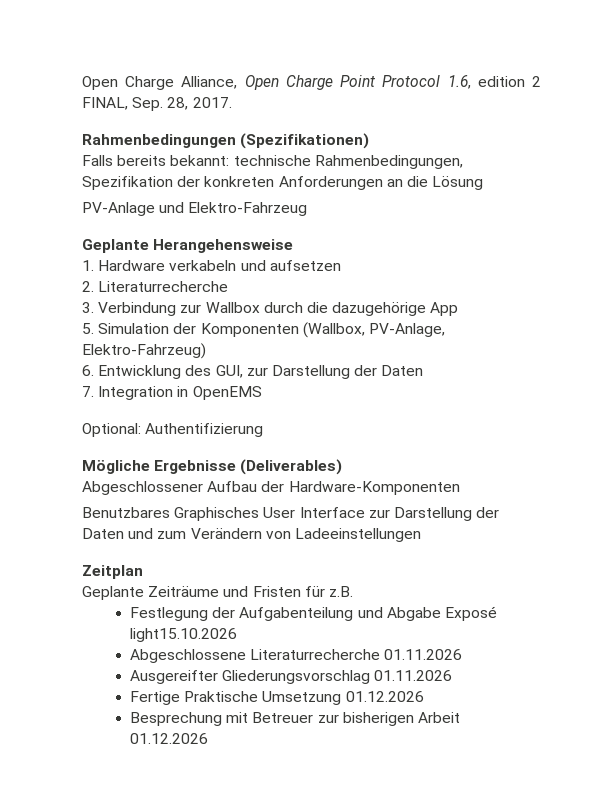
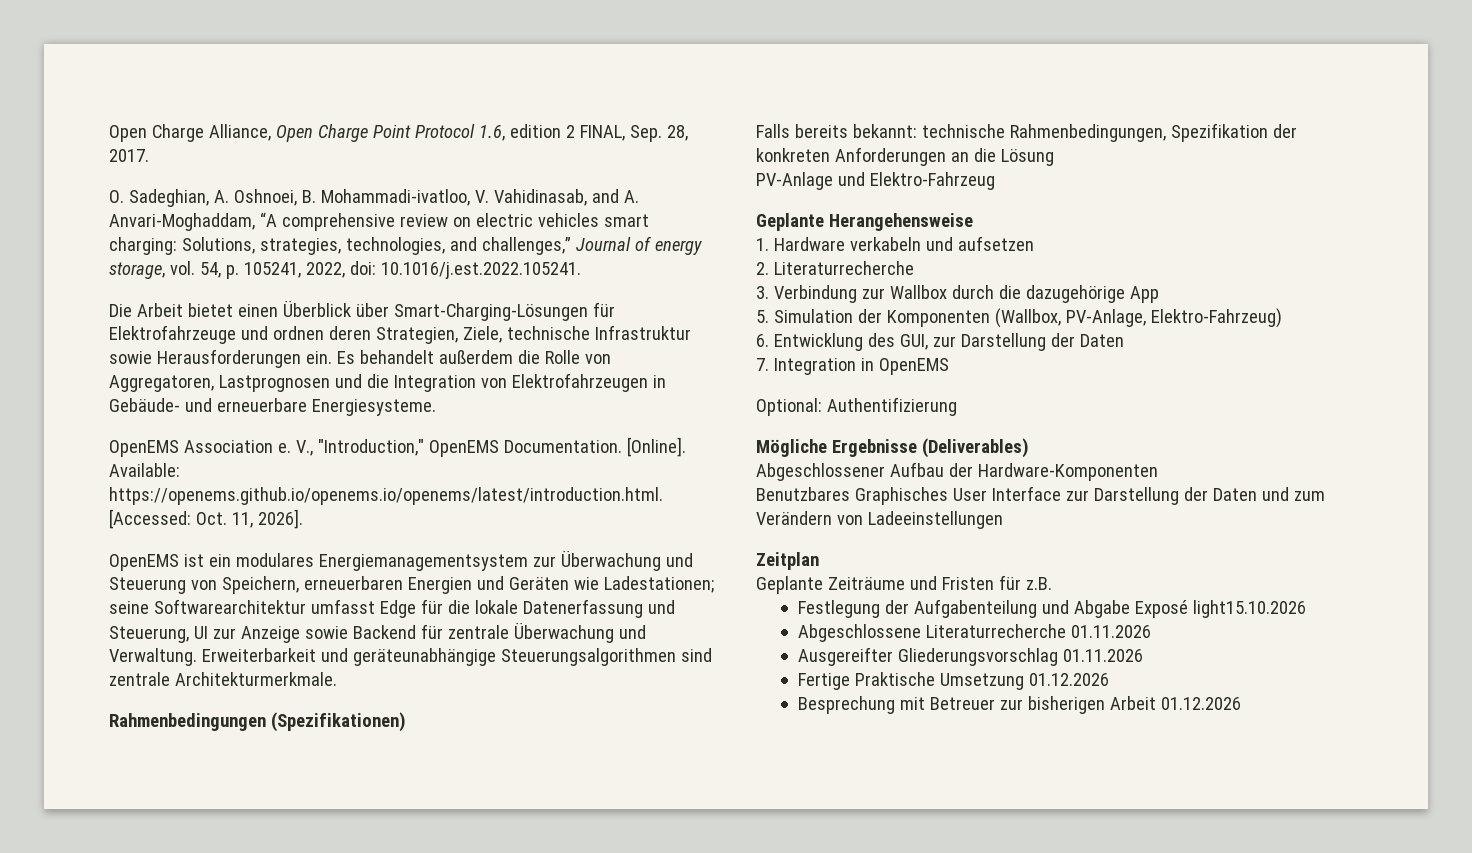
(232, 102) none -> [109,189,639,207] [109,212,649,231] [109,236,702,255] [109,261,581,279] [109,300,615,321] [109,325,691,344] [109,349,611,368] [109,373,666,392] [109,398,436,416] [109,437,686,457] [109,463,180,477] [109,487,663,505] [109,509,303,529] [109,550,693,571] [109,576,714,594] [109,599,675,618] [109,622,646,643] [109,648,712,666] [109,672,337,686] // O. Sadeghian, A. Oshnoei, B. Mohammadi-ivatloo, V. Vahidinasab, and A. Anvari-Moghaddam, “A comprehensive review on electric vehicles smart charging: Solutions, strategies, technologies, and challenges,” Journal of energy storage, vol. 54, p. 105241, 2022, doi: 10.1016/j.est.2022.105241. // Die Arbeit bietet einen Überblick über Smart-Charging-Lösungen für Elektrofahrzeuge und ordnen deren Strategien, Ziele, technische Infrastruktur sowie Herausforderungen ein. Es behandelt außerdem die Rolle von Aggregatoren, Lastprognosen und die Integration von Elektrofahrzeugen in Gebäude- und erneuerbare Energiesysteme. // OpenEMS Association e. V., "Introduction," OpenEMS Documentation. [Online]. Available: https://openems.github.io/openems.io/openems/latest/introduction.html. [Accessed: Oct. 11, 2026]. // OpenEMS ist ein modulares Energiemanagementsystem zur Überwachung und Steuerung von Speichern, erneuerbaren Energien und Geräten wie Ladestationen; seine Softwarearchitektur umfasst Edge für die lokale Datenerfassung und Steuerung, UI zur Anzeige sowie Backend für zentrale Überwachung und Verwaltung. Erweiterbarkeit und geräteunabhängige Steuerungsalgorithmen sind zentrale Architekturmerkmale.

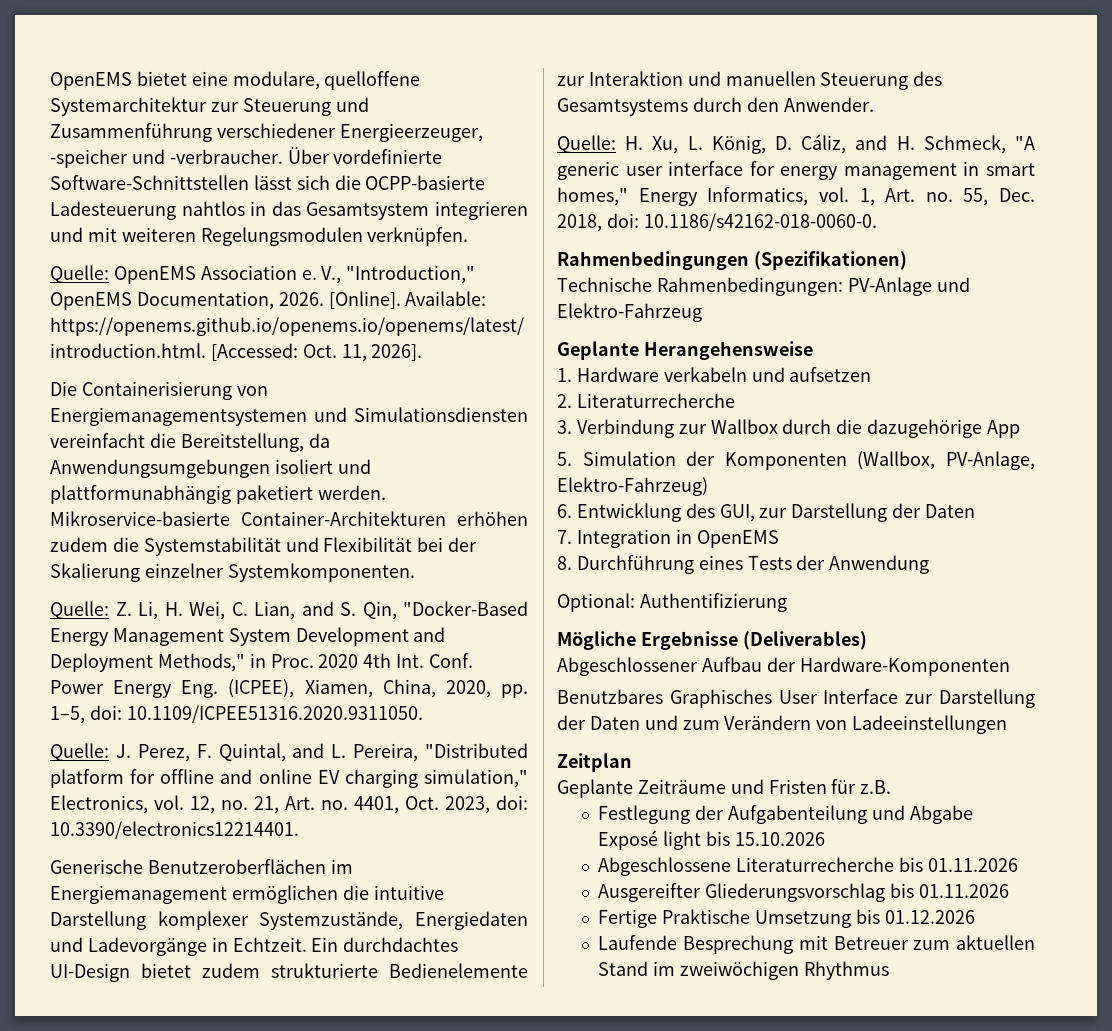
[109,124,688,142] [109,149,149,162] [109,189,639,207] [109,212,649,231] [109,236,702,255] [109,261,581,279] [109,300,615,321] [109,325,691,344] [109,349,611,368] [109,373,666,392] [109,398,436,416] Open Charge Alliance, Open Charge Point Protocol 1.6, edition 2 FINAL, Sep. 28, 2017. // O. Sadeghian, A. Oshnoei, B. Mohammadi-ivatloo, V. Vahidinasab, and A. Anvari-Moghaddam, “A comprehensive review on electric vehicles smart charging: Solutions, strategies, technologies, and challenges,” Journal of energy storage, vol. 54, p. 105241, 2022, doi: 10.1016/j.est.2022.105241. // Die Arbeit bietet einen Überblick über Smart-Charging-Lösungen für Elektrofahrzeuge und ordnen deren Strategien, Ziele, technische Infrastruktur sowie Herausforderungen ein. Es behandelt außerdem die Rolle von Aggregatoren, Lastprognosen und die Integration von Elektrofahrzeugen in Gebäude- und erneuerbare Energiesysteme. // -> [50,71,421,90] [50,97,369,116] [50,123,483,142] [50,147,443,168] [50,175,486,190] [50,201,528,220] [50,227,469,246] [50,265,109,283] OpenEMS bietet eine modulare, quelloffene Systemarchitektur zur Steuerung und Zusammenführung verschiedener Energieerzeuger, -speicher und -verbraucher. Über vordefinierte Software-Schnittstellen lässt sich die OCPP-basierte Ladesteuerung nahtlos in das Gesamtsystem integrieren und mit weiteren Regelungsmodulen verknüpfen. // Quelle:
[503,440,622,453] Documentation. -> [136,291,324,310] Documentation, 2026.
[109,550,693,571] [109,576,714,594] [109,599,675,618] [109,622,646,643] [109,648,712,666] [109,672,337,686] [109,712,406,732] [756,123,1297,142] [756,147,1054,166] OpenEMS ist ein modulares Energiemanagementsystem zur Überwachung und Steuerung von Speichern, erneuerbaren Energien und Geräten wie Ladestationen; seine Softwarearchitektur umfasst Edge für die lokale Datenerfassung und Steuerung, UI zur Anzeige sowie Backend für zentrale Überwachung und Verwaltung. Erweiterbarkeit und geräteunabhängige Steuerungsalgorithmen sind zentrale Architekturmerkmale. // Rahmenbedingungen (Spezifikationen) // Falls bereits bekannt: technische Rahmenbedingungen, Spezifikation der konkreten Anforderungen an die Lösung // -> [50,381,268,400] [50,407,528,426] [50,433,330,452] [50,459,371,478] [50,485,386,504] [50,511,528,526] [50,537,478,556] [50,563,415,582] [50,601,528,620] [50,627,446,646] [50,653,474,672] [50,679,528,698] [50,705,423,724] [50,743,528,762] [50,769,528,788] [50,795,528,814] [50,821,299,839] [50,859,353,874] [50,885,444,904] [50,911,528,930] [50,937,459,956] [50,963,528,982] [557,71,943,90] [557,97,874,116] [557,134,1035,154] [557,161,1035,180] [557,187,1035,206] [557,213,877,232] [557,251,907,270] [557,277,843,296] Die Containerisierung von Energiemanagementsystemen und Simulationsdiensten vereinfacht die Bereitstellung, da Anwendungsumgebungen isoliert und plattformunabhängig paketiert werden. Mikroservice-basierte Container-Architekturen erhöhen zudem die Systemstabilität und Flexibilität bei der Skalierung einzelner Systemkomponenten. // Quelle: Z. Li, H. Wei, C. Lian, and S. Qin, "Docker-Based Energy Management System Development and Deployment Methods," in Proc. 2020 4th Int. Conf. Power Energy Eng. (ICPEE), Xiamen, China, 2020, pp. 1–5, doi: 10.1109/ICPEE51316.2020.9311050. // Quelle: J. Perez, F. Quintal, and L. Pereira, "Distributed platform for offline and online EV charging simulation," Electronics, vol. 12, no. 21, Art. no. 4401, Oct. 2023, doi: 10.3390/electronics12214401. // Generische Benutzeroberflächen im Energiemanagement ermöglichen die intuitive Darstellung komplexer Systemzustände, Energiedaten und Ladevorgänge in Echtzeit. Ein durchdachtes UI-Design bietet zudem strukturierte Bedienelemente zur Interaktion und manuellen Steuerung des Gesamtsystems durch den Anwender. // Quelle: H. Xu, L. König, D. Cáliz, and H. Schmeck, "A generic user interface for energy management in smart homes," Energy Informatics, vol. 1, Art. no. 55, Dec. 2018, doi: 10.1186/s42162-018-0060-0. // Rahmenbedingungen (Spezifikationen) // Technische Rahmenbedingungen:
(949, 366) none -> [557,555,930,574] // 8. Durchführung eines Tests der Anwendung
[1193,600,1307,618] light15.10.2026 -> [663,831,825,850] light bis 15.10.2026
(1067, 631) none -> [899,857,924,872] bis
(1059, 657) none -> [890,883,915,898] bis
(1025, 681) none -> [855,909,880,924] bis
(1110, 679) none -> [598,935,678,950] Laufende
[1000,696,1242,714] zur bisherigen Arbeit 01.12.2026 -> [913,935,1035,950] [598,961,889,980] zum aktuellen Stand im zweiwöchigen Rhythmus

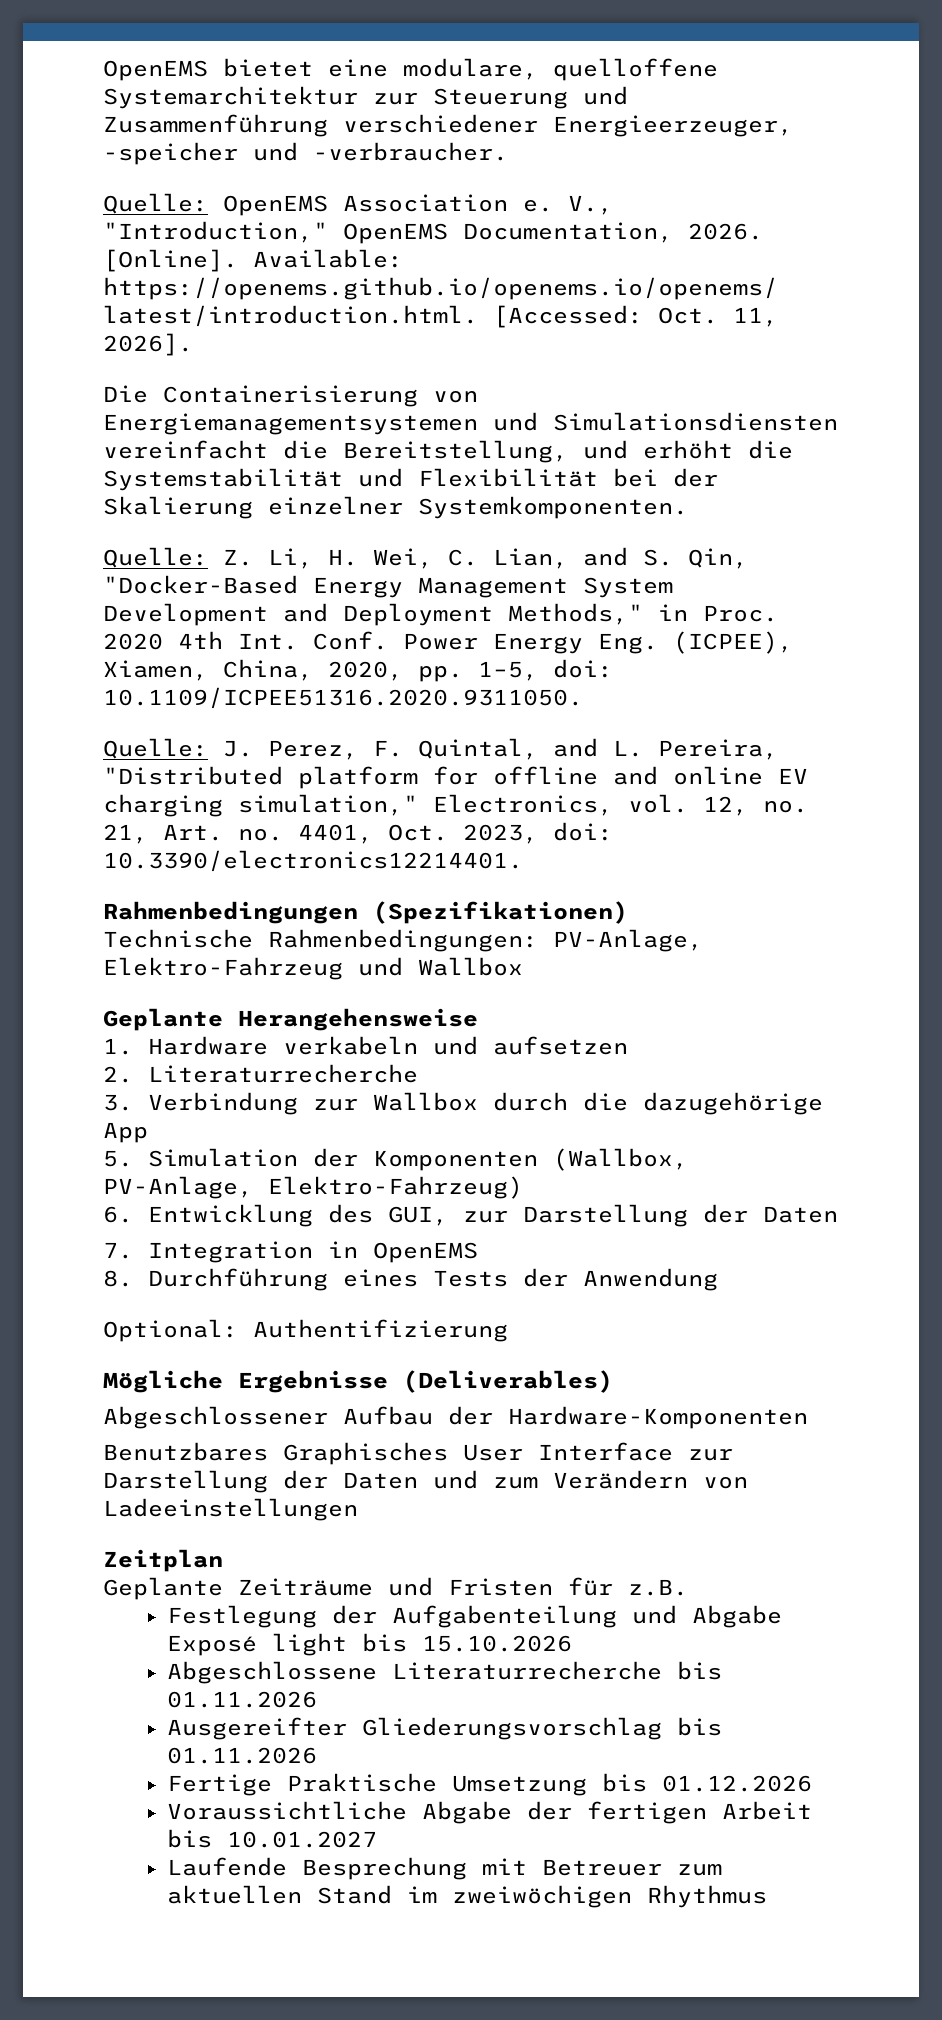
[287,147,443,164] [50,175,486,190] [50,201,528,220] [50,227,469,246] Über vordefinierte Software-Schnittstellen lässt sich die OCPP-basierte Ladesteuerung nahtlos in das Gesamtsystem integrieren und mit weiteren Regelungsmodulen verknüpfen. -> (508, 151) none
[308,433,330,448] [50,459,371,478] [50,485,386,504] [50,511,528,526] [50,537,108,552] da Anwendungsumgebungen isoliert und plattformunabhängig paketiert werden. Mikroservice-basierte Container-Architekturen erhöhen zudem -> [583,440,733,459] und erhöht
[50,859,353,874] [50,885,444,904] [50,911,528,930] [50,937,459,956] [50,963,528,982] [557,71,943,90] [557,97,874,116] [557,134,1035,154] [557,161,1035,180] [557,187,1035,206] [557,213,877,232] // Generische Benutzeroberflächen im Energiemanagement ermöglichen die intuitive Darstellung komplexer Systemzustände, Energiedaten und Ladevorgänge in Echtzeit. Ein durchdachtes UI-Design bietet zudem strukturierte Bedienelemente zur Interaktion und manuellen Steuerung des Gesamtsystems durch den Anwender. // Quelle: H. Xu, L. König, D. Cáliz, and H. Schmeck, "A generic user interface for energy management in smart homes," Energy Informatics, vol. 1, Art. no. 55, Dec. 2018, doi: 10.1186/s42162-018-0060-0. -> (523, 861) none
[847,277,970,296] [557,303,702,322] PV-Anlage und Elektro-Fahrzeug -> [553,929,703,952] [103,957,523,980] PV-Anlage, Elektro-Fahrzeug und Wallbox
(975, 917) none -> [167,1801,813,1824] [167,1829,378,1848] // Voraussichtliche Abgabe der fertigen Arbeit bis 10.01.2027

